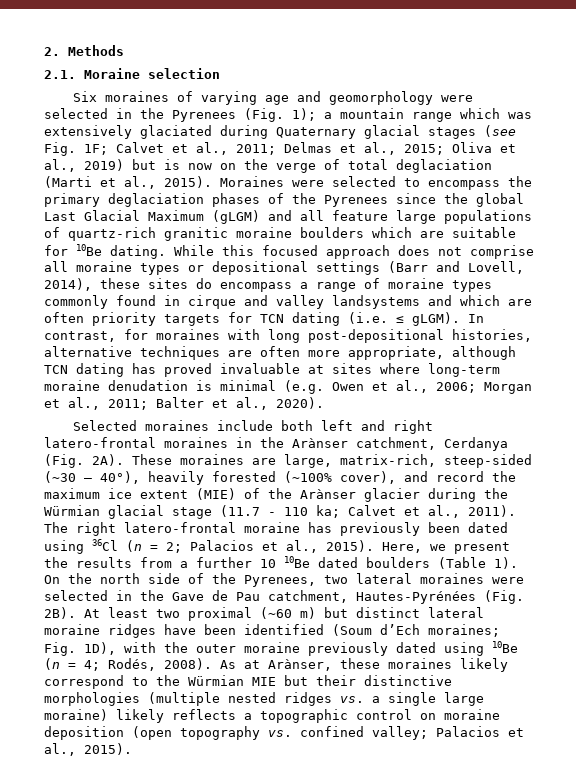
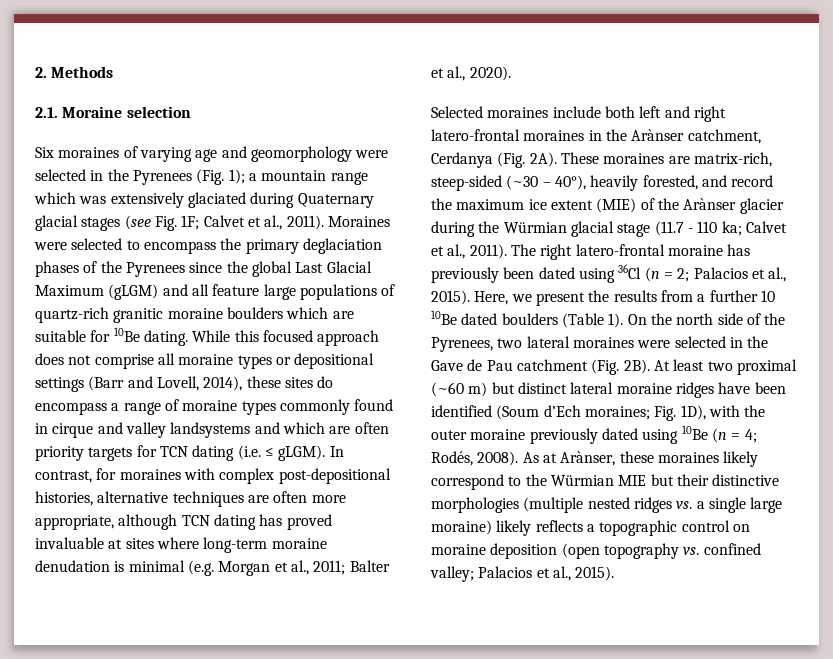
[236,142,516,155] [44,159,492,173] [44,176,212,189] 2011; Delmas et al., 2015; Oliva et al., 2019) but is now on the verge of total deglaciation (Marti et al., 2015). -> [286,215,324,230] 2011).
[268,329,300,343] long -> [219,468,275,484] complex
[332,380,476,393] Owen et al., 2006; -> (214, 568) none
[284,454,332,468] large, -> (690, 160) none
[212,471,396,484] forested (~100% cover), -> [642,175,698,190] forested,
[268,590,476,604] catchment, Hautes-Pyrénées -> [516,359,588,371] catchment

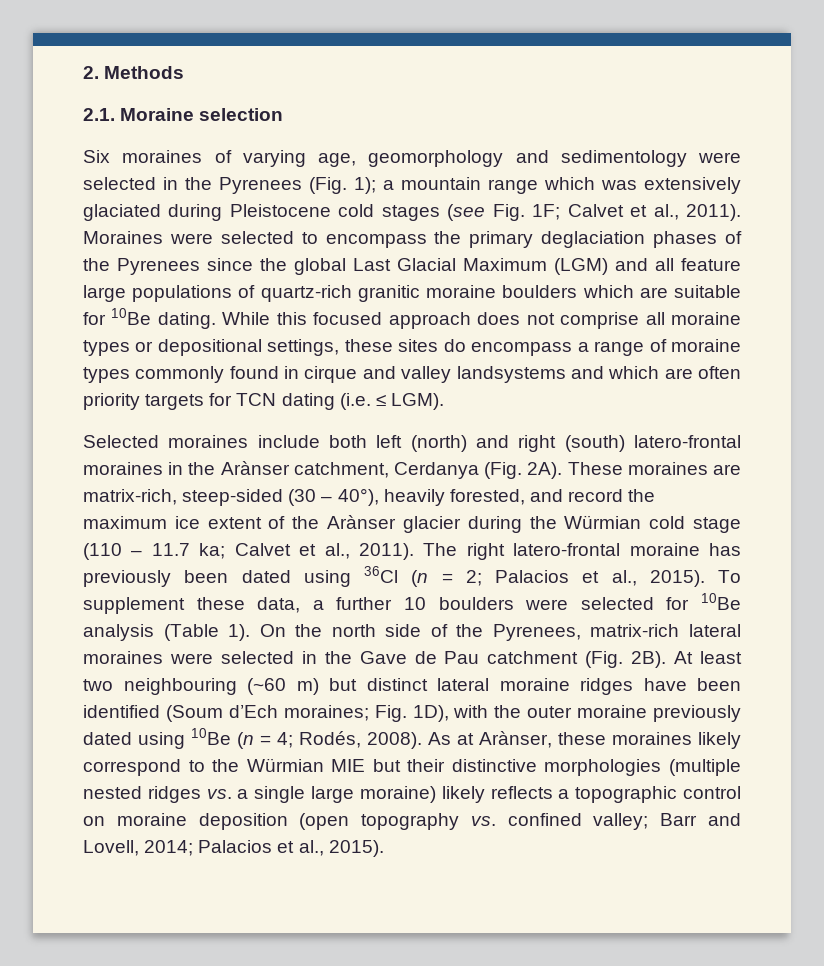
[195,146,352,162] age and geomorphology -> [318,150,687,167] age, geomorphology and sedimentology
[297,193,374,208] [35,215,78,231] Quaternary glacial -> [229,204,375,217] Pleistocene cold
[108,284,159,300] (gLGM) -> [554,258,608,275] (LGM)
[35,376,243,392] settings (Barr and Lovell, 2014), -> [267,339,340,356] settings,
[278,445,344,461] [35,468,391,484] [35,491,346,507] [35,514,332,530] [35,537,327,553] [35,560,390,576] [431,66,511,81] gLGM). In contrast, for moraines with complex post-depositional histories, alternative techniques are often more appropriate, although TCN dating has proved invaluable at sites where long-term moraine denudation is minimal (e.g. Morgan et al., 2011; Balter et al., 2020). -> [390,393,444,410] LGM).
(662, 112) none -> [410,435,467,452] (north)
(726, 114) none -> [564,435,625,452] (south)
[506,175,539,190] (~30 -> [288,489,317,506] (30
[596,198,637,213] (MIE) -> (262, 523) none
[570,221,718,237] glacial stage (11.7 - 110 -> [649,516,741,533] [83,543,190,560] cold stage (110 – 11.7
[474,290,775,306] [431,310,558,325] Here, we present the results from a further 10 10Be dated boulders -> [718,570,741,583] [83,593,742,614] [83,624,154,641] To supplement these data, a further 10 boulders were selected for 10Be analysis
[497,338,523,348] two -> [590,624,680,637] matrix-rich
[736,359,797,375] proximal -> [123,678,237,695] neighbouring
(474, 574) none -> [660,813,742,826] [83,840,194,856] Barr and Lovell, 2014;

